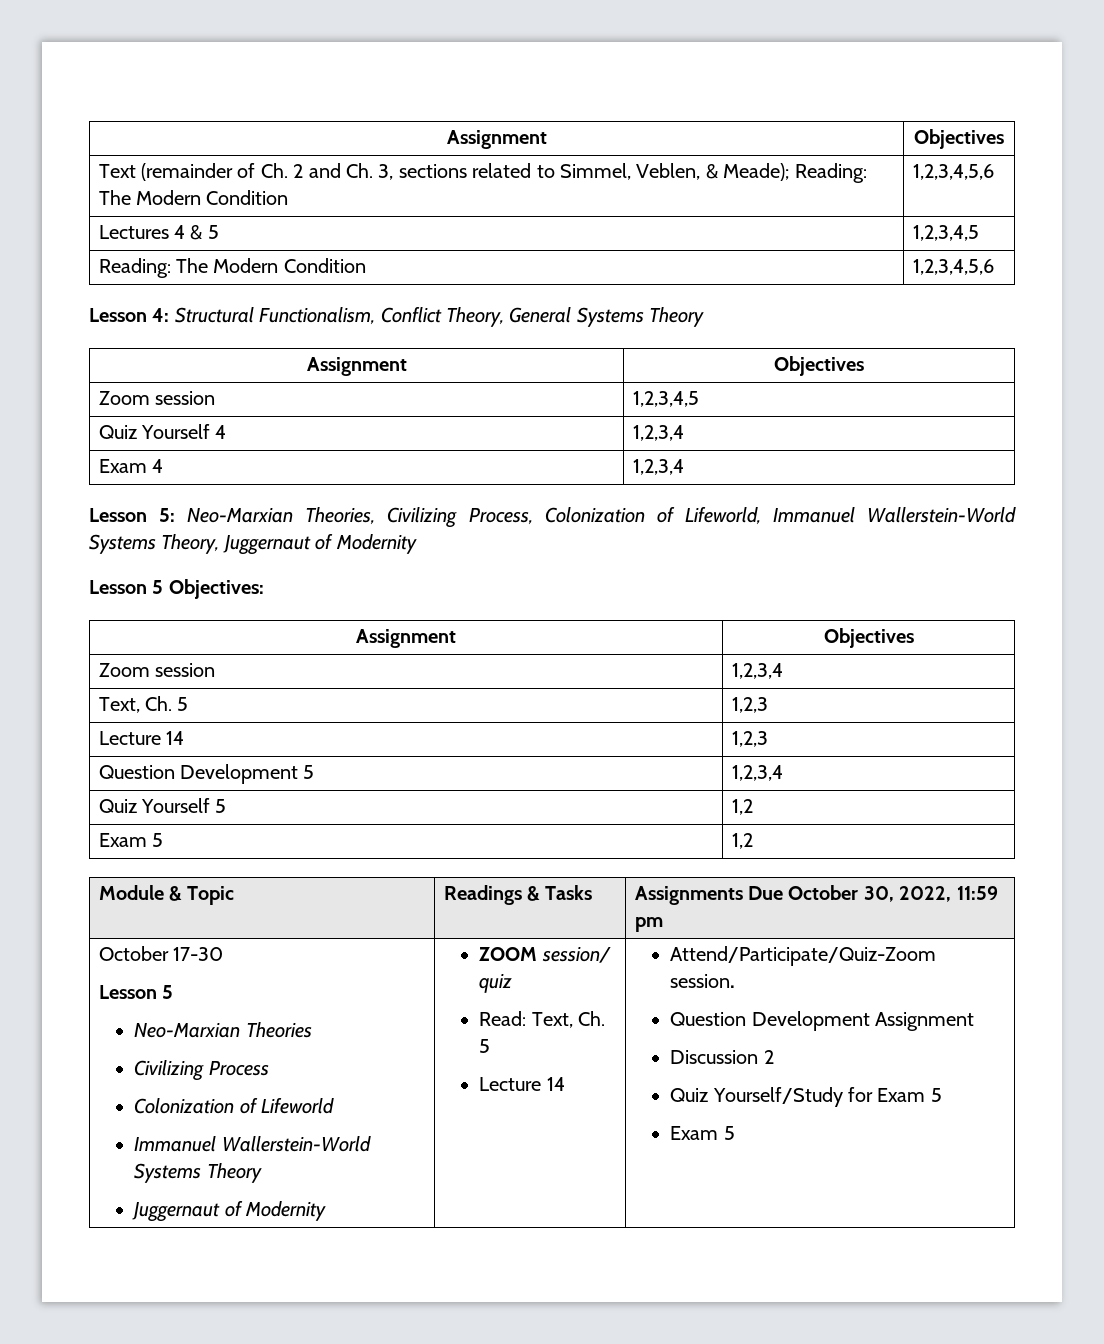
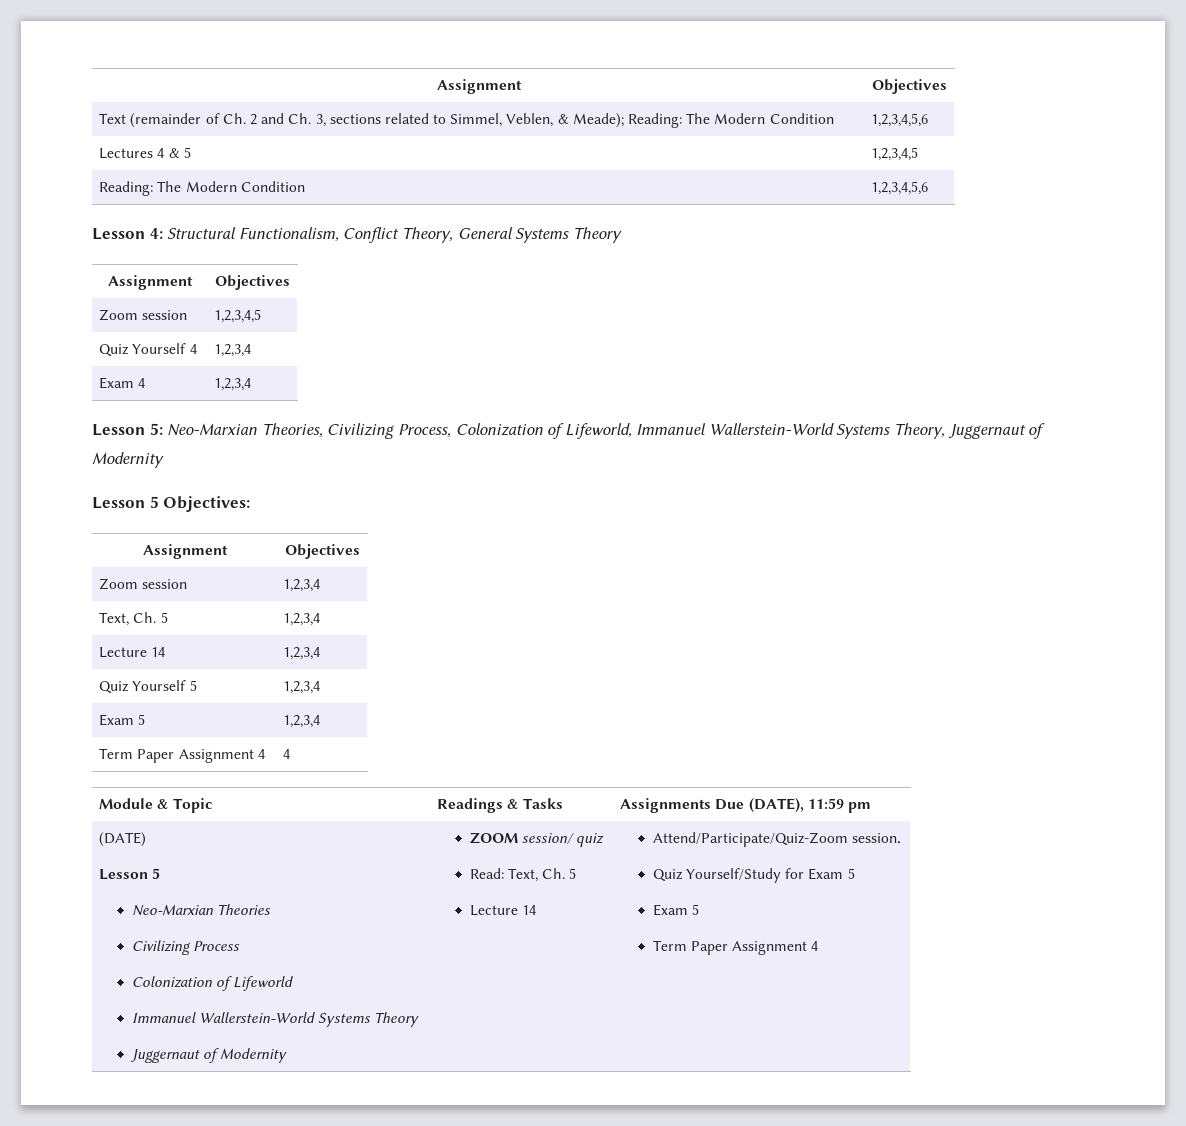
[731,697,768,713] [98,731,185,745] [731,731,768,747] [98,764,315,784] 1,2,3 // Lecture 14 | 1,2,3 // Question Development 5 -> [283,613,321,626] [99,647,166,658] 1,2,3,4 // Lecture 14
[731,799,753,815] 1,2 -> [283,681,321,694] 1,2,3,4
[731,833,753,849] 1,2 -> [283,715,321,728] [99,748,265,763] [283,749,291,759] 1,2,3,4 // Term Paper Assignment 4 | 4
[788,885,952,902] October 30, 2022, -> [748,798,804,813] (DATE),
[98,946,224,961] October 17-30 -> [99,832,147,847] (DATE)
[670,1011,975,1031] [670,1050,774,1064] // Question Development Assignment // Discussion 2 -> (902, 838) none
(735, 1133) none -> [652,940,819,955] // Term Paper Assignment 4

